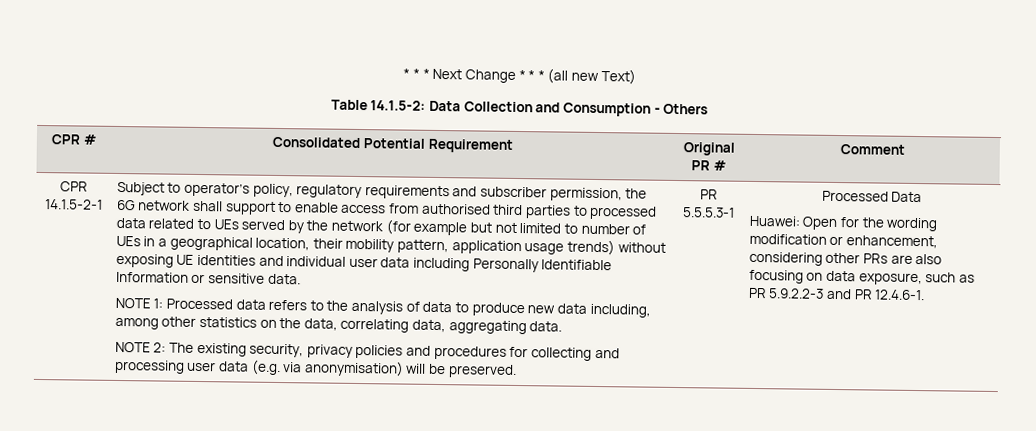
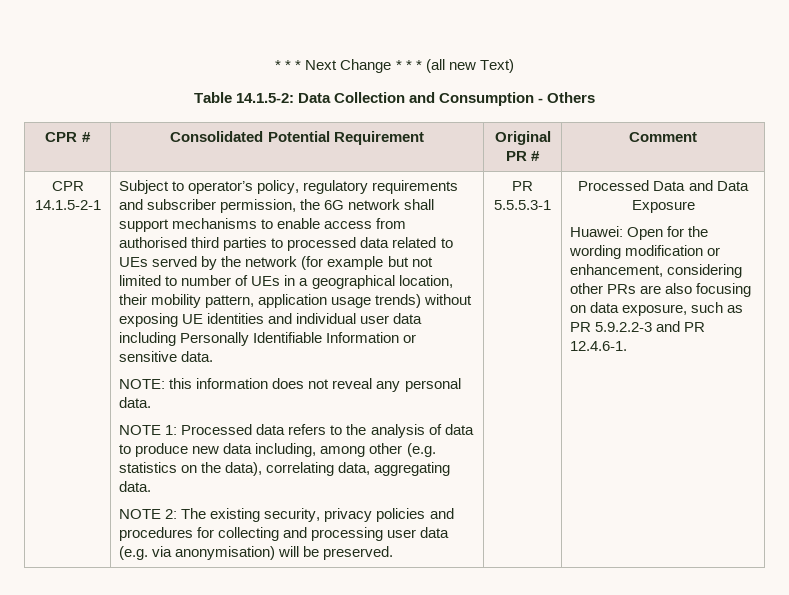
(276, 208) none -> [172,218,258,229] mechanisms
(301, 279) none -> [119,378,461,392] [119,397,152,408] // NOTE: this information does not reveal any personal data.
(197, 321) none -> [406,443,436,457] (e.g.
[303,318,338,331] data, -> [225,462,263,476] data),
(923, 197) none -> [688,180,749,191] [631,200,695,213] and Data Exposure

